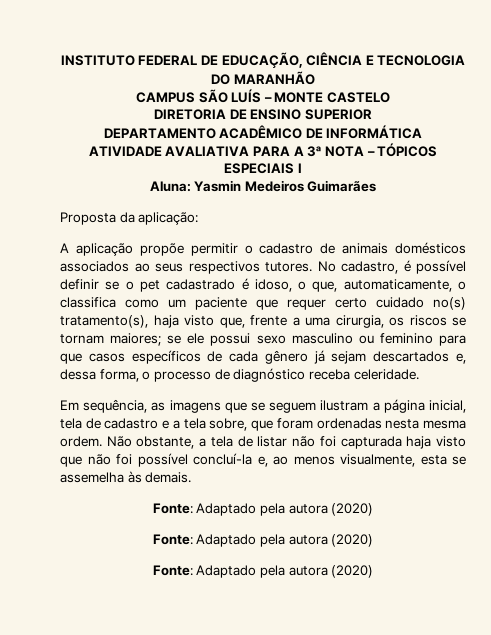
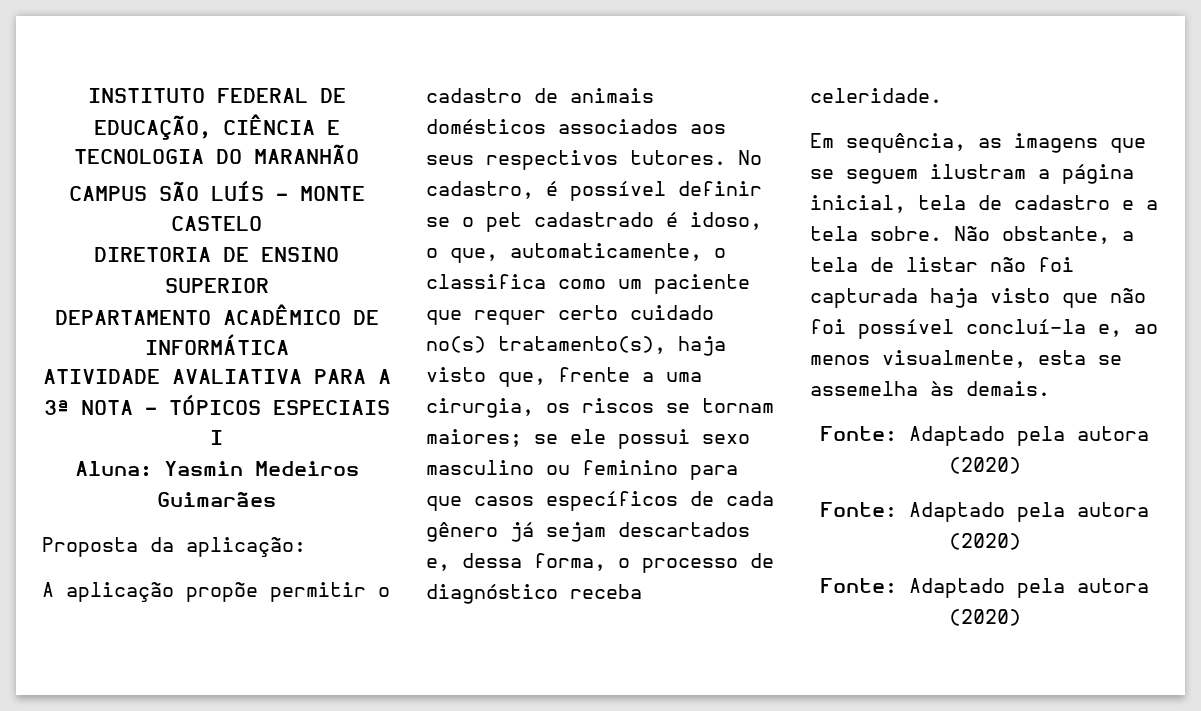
[134,263,150,272] ao -> [690,124,726,134] aos
[209,418,466,431] [60,436,102,447] sobre, que foram ordenadas nesta mesma ordem. -> [870,226,942,241] sobre.

